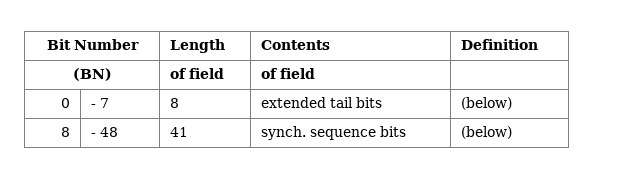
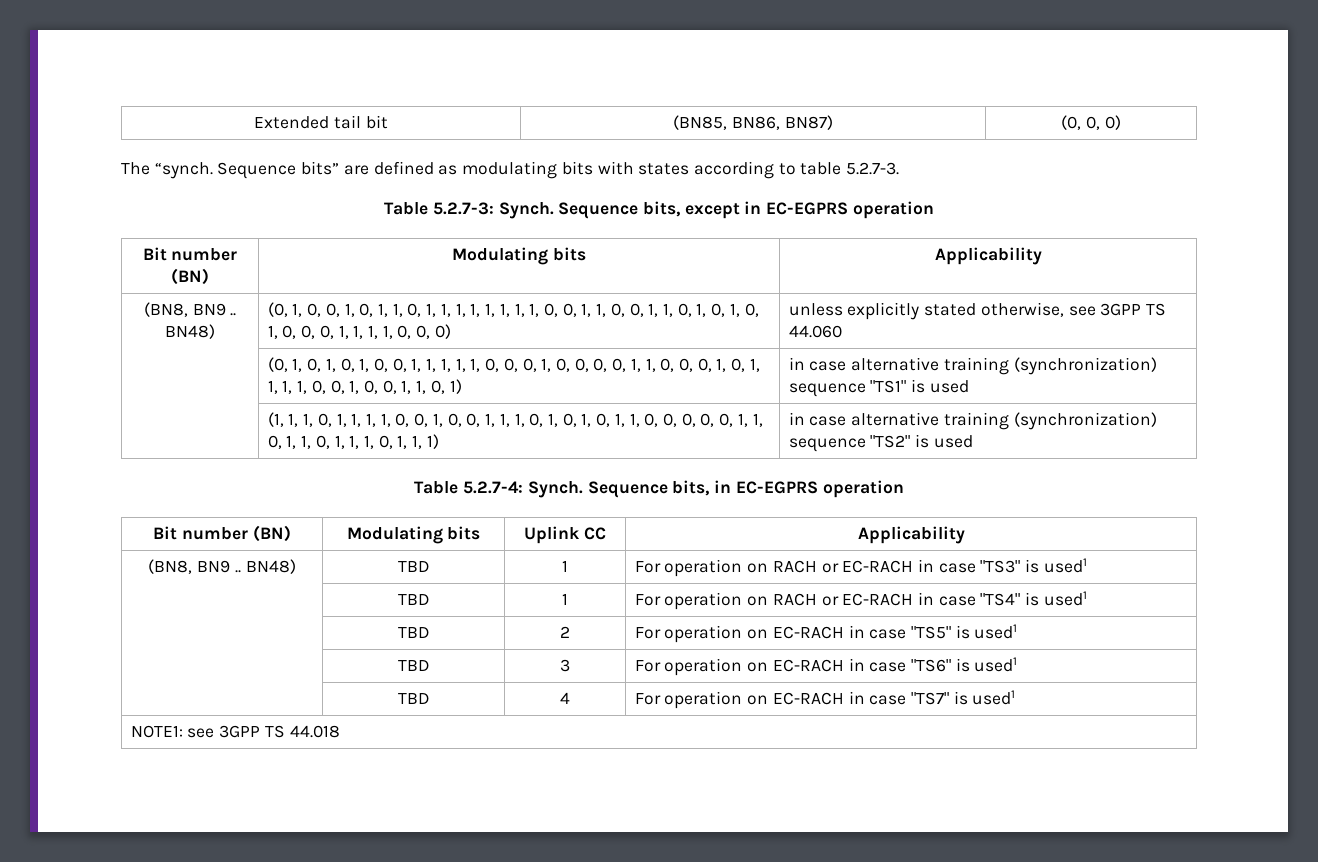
[46,39,139,50] [169,39,225,53] [260,40,330,50] [460,39,538,50] [72,68,112,81] [169,68,224,79] [260,68,315,79] [61,98,71,108] [90,98,109,108] [169,98,179,108] [260,97,382,108] [460,97,512,110] [61,127,71,137] [90,127,118,137] [169,127,188,137] [260,126,406,140] [460,126,512,139] Bit Number | Length | Contents | Definition // (BN) | of field | of field | // 0 | - 7 | 8 | extended tail bits | (below) // 8 | - 48 | 41 | synch. sequence bits | (below) -> [254,115,388,129] [673,115,833,130] [1061,115,1121,130] [121,161,900,179] [384,201,934,219] [142,247,238,261] [171,268,209,285] [452,247,586,265] [934,247,1042,265] [143,302,237,317] [165,324,215,339] [267,302,759,317] [267,324,451,339] [788,302,1166,320] [788,325,842,338] [267,357,760,372] [267,379,462,394] [788,357,1157,375] [788,379,969,397] [267,412,763,427] [267,434,439,449] [788,412,1157,430] [788,434,973,452] [414,480,904,498] [153,525,291,542] [346,526,481,544] [524,526,606,544] [857,526,965,544] [148,559,296,574] [397,561,430,572] [562,560,568,572] [634,558,1087,577] [397,594,430,605] [562,593,568,605] [634,591,1087,610] [397,627,430,638] [560,626,570,638] [634,624,1018,643] [397,660,430,671] [560,659,570,672] [634,657,1018,676] [397,693,430,704] [560,692,570,704] [634,690,1016,709] [130,725,340,738] Extended tail bit | (BN85, BN86, BN87) | (0, 0, 0) // The “synch. Sequence bits” are defined as modulating bits with states according to table 5.2.7-3. // Table 5.2.7-3: Synch. Sequence bits, except in EC-EGPRS operation // Bit number (BN) | Modulating bits | Applicability // (BN8, BN9 .. BN48) | (0, 1, 0, 0, 1, 0, 1, 1, 0, 1, 1, 1, 1, 1, 1, 1, 1, 0, 0, 1, 1, 0, 0, 1, 1, 0, 1, 0, 1, 0, 1, 0, 0, 0, 1, 1, 1, 1, 0, 0, 0) | unless explicitly stated otherwise, see 3GPP TS 44.060 // | (0, 1, 0, 1, 0, 1, 0, 0, 1, 1, 1, 1, 1, 0, 0, 0, 1, 0, 0, 0, 0, 1, 1, 0, 0, 0, 1, 0, 1, 1, 1, 1, 0, 0, 1, 0, 0, 1, 1, 0, 1) | in case alternative training (synchronization) sequence "TS1" is used // | (1, 1, 1, 0, 1, 1, 1, 1, 0, 0, 1, 0, 0, 1, 1, 1, 0, 1, 0, 1, 0, 1, 1, 0, 0, 0, 0, 0, 1, 1, 0, 1, 1, 0, 1, 1, 1, 0, 1, 1, 1) | in case alternative training (synchronization) sequence "TS2" is used // Table 5.2.7-4: Synch. Sequence bits, in EC-EGPRS operation // Bit number (BN) | Modulating bits | Uplink CC | Applicability // (BN8, BN9 .. BN48) | TBD | 1 | For operation on RACH or EC-RACH in case "TS3" is used1 // | TBD | 1 | For operation on RACH or EC-RACH in case "TS4" is used1 // | TBD | 2 | For operation on EC-RACH in case "TS5" is used1 // | TBD | 3 | For operation on EC-RACH in case "TS6" is used1 // | TBD | 4 | For operation on EC-RACH in case "TS7" is used1 // NOTE1: see 3GPP TS 44.018

